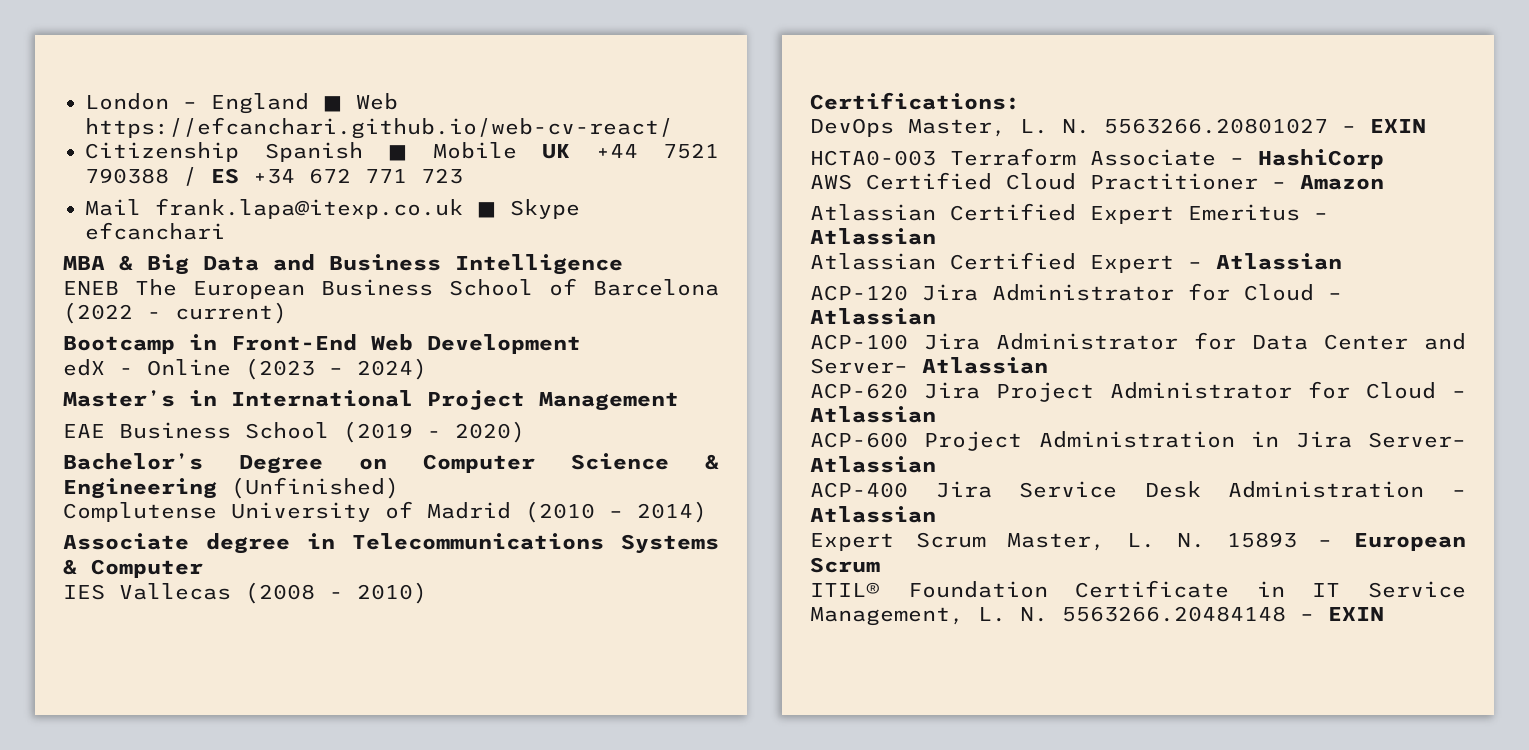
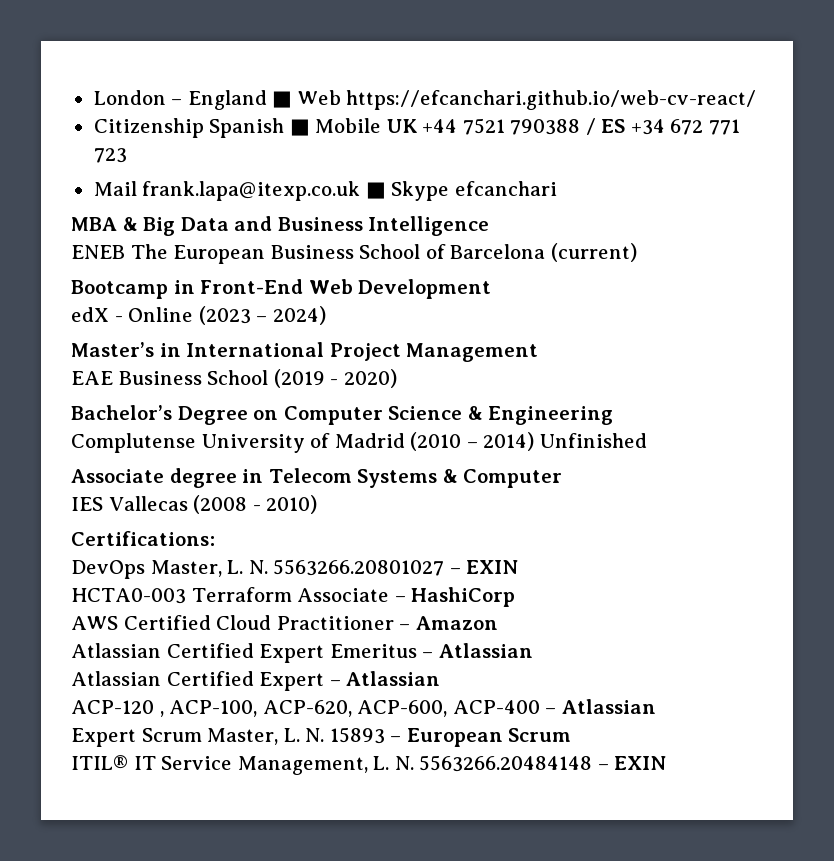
[63,302,287,324] (2022 - current) -> [550,243,637,262] (current)
[231,477,399,499] (Unfinished) -> (614, 415) none
(707, 512) none -> [539,433,647,448] Unfinished
[352,533,604,550] Telecommunications -> [268,468,352,483] Telecom
[922,283,1342,301] [810,308,936,325] [810,332,1466,350] [810,357,1048,374] [810,381,1466,402] [810,406,936,423] [810,431,1466,451] [810,456,936,473] [810,481,1425,498] Jira Administrator for Cloud – Atlassian // ACP-100 Jira Administrator for Data Center and Server– Atlassian // ACP-620 Jira Project Administrator for Cloud – Atlassian // ACP-600 Project Administration in Jira Server– Atlassian // ACP-400 Jira Service Desk Administration -> [159,700,540,717] , ACP-100, ACP-620, ACP-600, ACP-400
[907,580,1285,598] Foundation Certificate in -> (128, 762) none

